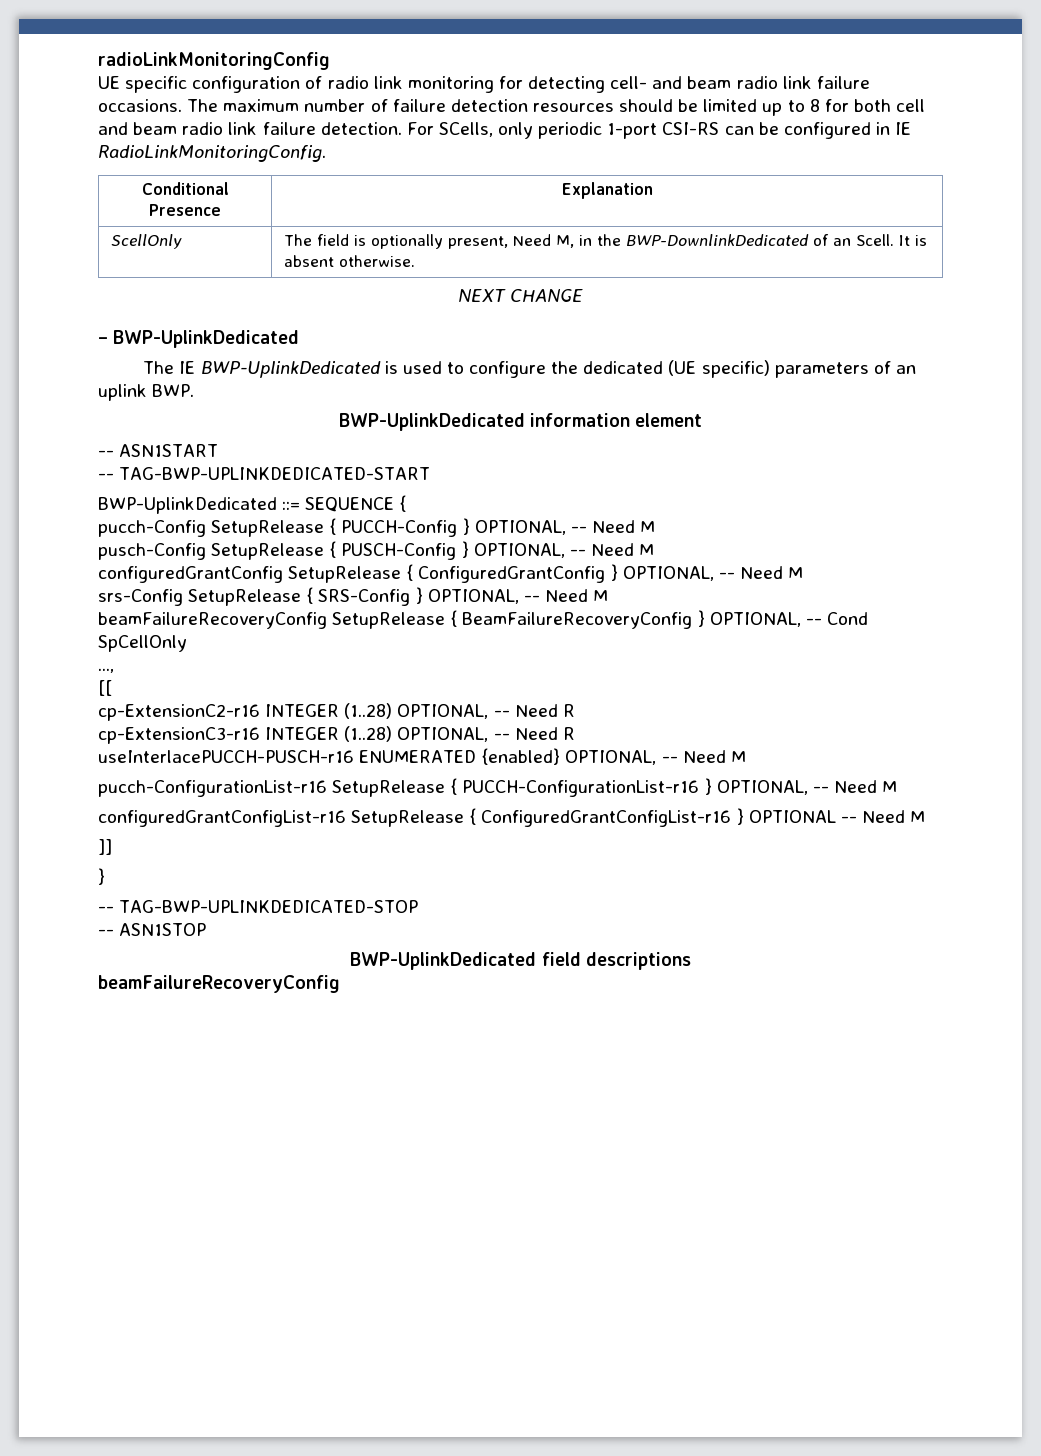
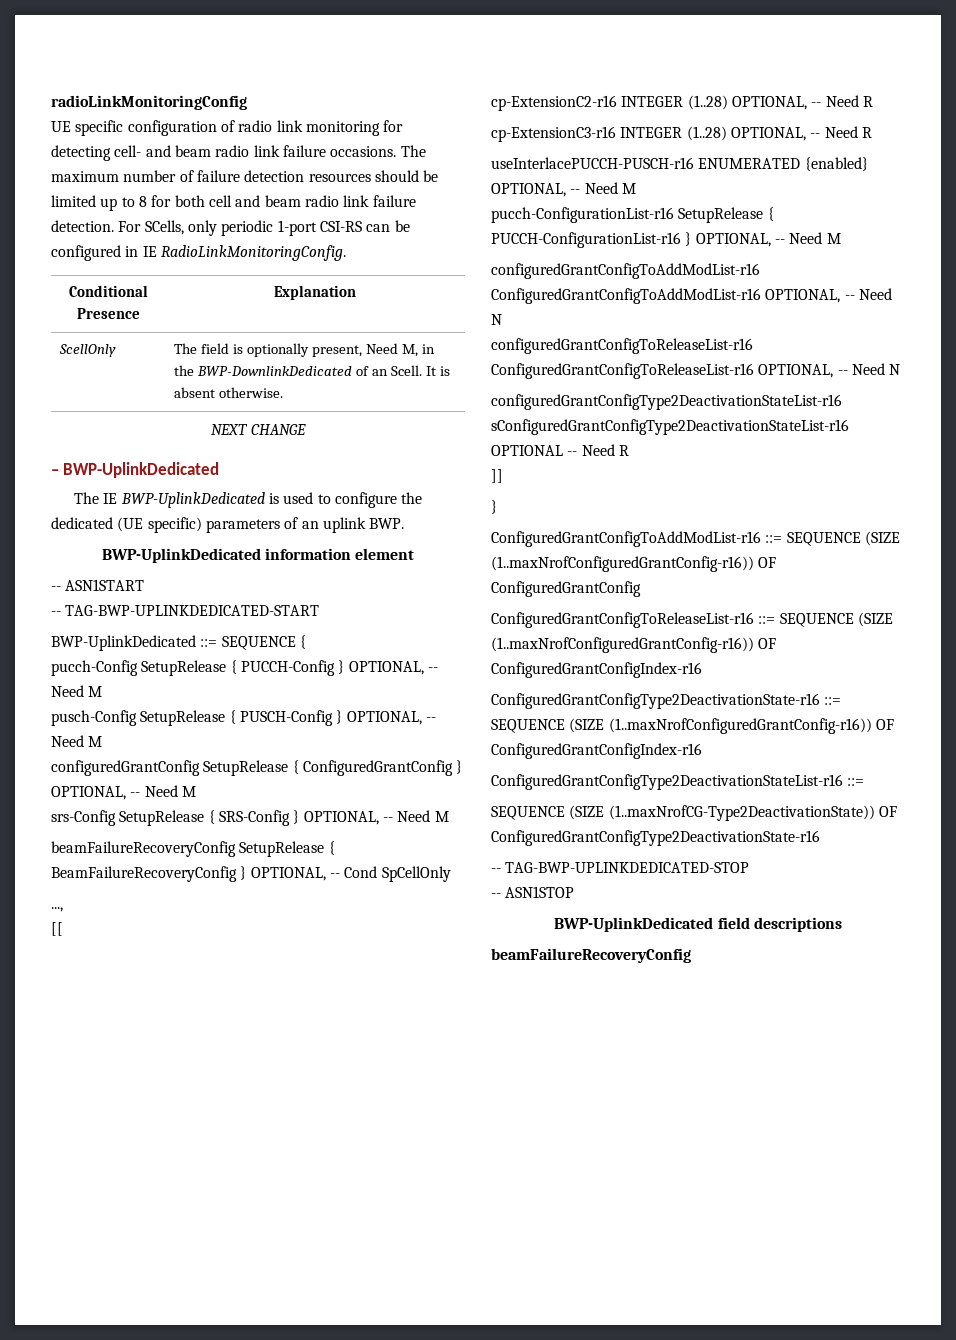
[98,808,744,827] configuredGrantConfigList-r16 SetupRelease { ConfiguredGrantConfigList-r16 } -> [491,263,760,279] [491,288,892,304] [491,314,502,325] [491,338,753,354] [491,363,901,379] [491,394,842,410] [491,419,849,435] configuredGrantConfigToAddModList-r16 ConfiguredGrantConfigToAddModList-r16 OPTIONAL, -- Need N // configuredGrantConfigToReleaseList-r16 ConfiguredGrantConfigToReleaseList-r16 OPTIONAL, -- Need N // configuredGrantConfigType2DeactivationStateList-r16 sConfiguredGrantConfigType2DeactivationStateList-r16
[910,811,926,823] M -> [618,445,629,456] R
(105, 876) none -> [491,531,900,547] [491,556,777,572] [491,581,641,597] [491,612,893,628] [491,637,777,653] [491,662,702,678] [491,693,842,709] [491,718,894,734] [491,743,702,759] [491,774,865,790] [491,805,897,821] [491,830,820,846] // ConfiguredGrantConfigToAddModList-r16 ::= SEQUENCE (SIZE (1..maxNrofConfiguredGrantConfig-r16)) OF ConfiguredGrantConfig // ConfiguredGrantConfigToReleaseList-r16 ::= SEQUENCE (SIZE (1..maxNrofConfiguredGrantConfig-r16)) OF ConfiguredGrantConfigIndex-r16 // ConfiguredGrantConfigType2DeactivationState-r16 ::= SEQUENCE (SIZE (1..maxNrofConfiguredGrantConfig-r16)) OF ConfiguredGrantConfigIndex-r16 // ConfiguredGrantConfigType2DeactivationStateList-r16 ::= // SEQUENCE (SIZE (1..maxNrofCG-Type2DeactivationState)) OF ConfiguredGrantConfigType2DeactivationState-r16

